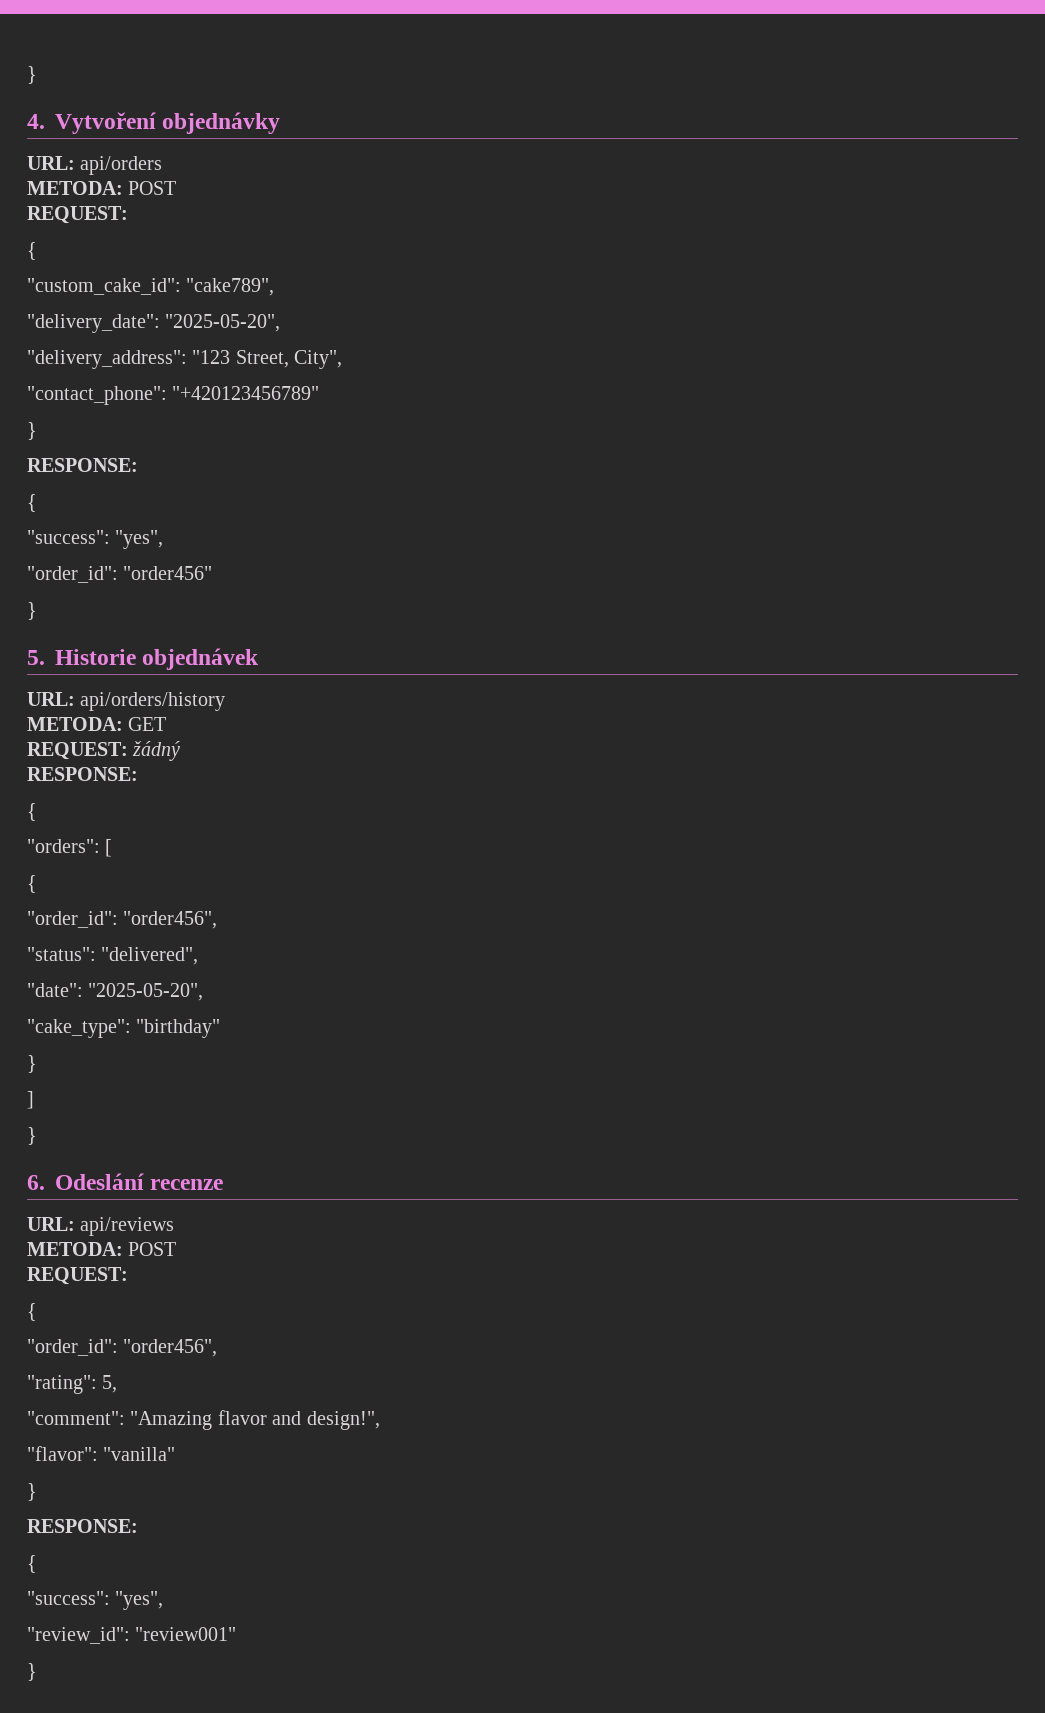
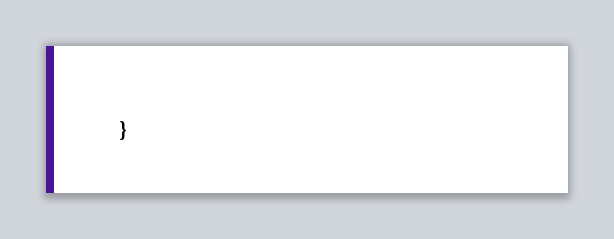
[27,66,37,84] [27,112,281,134] [27,156,163,175] [27,181,177,195] [27,206,128,224] [27,242,37,260] [27,278,275,296] [27,314,281,333] [27,350,343,369] [27,386,320,405] [27,422,37,440] [27,458,138,472] [27,494,37,512] [27,530,164,549] [27,566,213,583] [27,602,37,620] [27,648,260,670] [27,692,226,711] [27,717,167,731] [27,741,181,761] [27,767,138,781] [27,803,37,821] [27,839,113,857] [27,875,37,893] [27,911,218,929] [27,947,199,965] [27,983,204,1001] [27,1019,221,1038] [27,1055,37,1073] [27,1091,34,1109] [27,1127,37,1145] [27,1173,224,1190] [27,1217,175,1236] [27,1242,177,1256] [27,1267,128,1285] [27,1303,37,1321] [27,1339,218,1357] [27,1375,118,1394] [27,1410,380,1430] [27,1446,176,1461] [27,1483,37,1501] [27,1519,138,1533] [27,1555,37,1573] [27,1591,164,1610] [27,1627,237,1644] [27,1663,37,1681] } // 4. Vytvoření objednávky // URL: api/orders // METODA: POST // REQUEST: // { // "custom_cake_id": "cake789", // "delivery_date": "2025-05-20", // "delivery_address": "123 Street, City", // "contact_phone": "+420123456789" // } // RESPONSE: // { // "success": "yes", // "order_id": "order456" // } // 5. Historie objednávek // URL: api/orders/history // METODA: GET // REQUEST: žádný // RESPONSE: // { // "orders": [ // { // "order_id": "order456", // "status": "delivered", // "date": "2025-05-20", // "cake_type": "birthday" // } // ] // } // 6. Odeslání recenze // URL: api/reviews // METODA: POST // REQUEST: // { // "order_id": "order456", // "rating": 5, // "comment": "Amazing flavor and design!", // "flavor": "vanilla" // } // RESPONSE: // { // "success": "yes", // "review_id": "review001" // } -> [119,121,127,140] }

